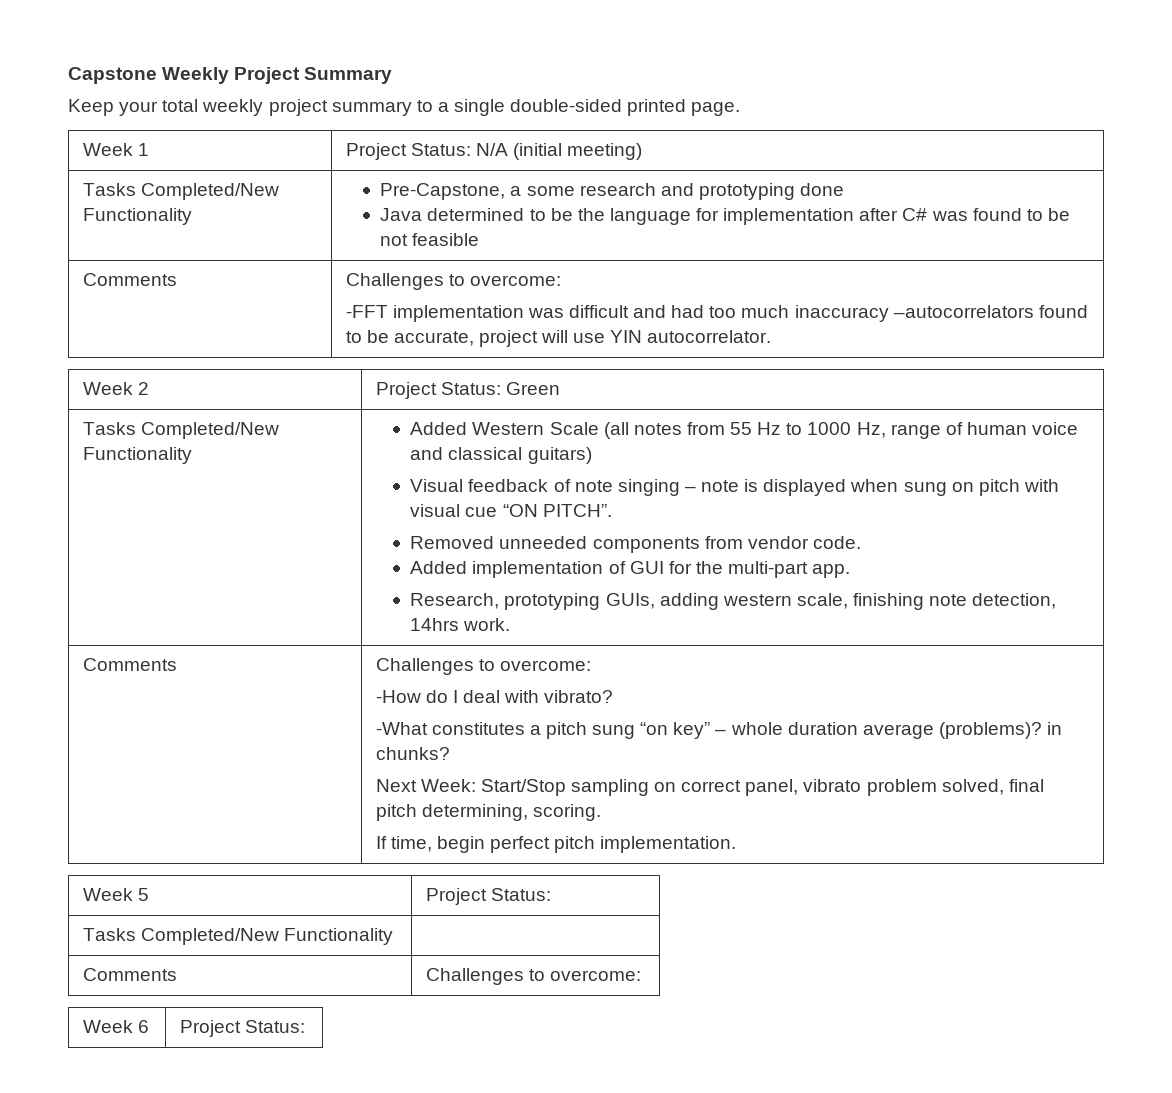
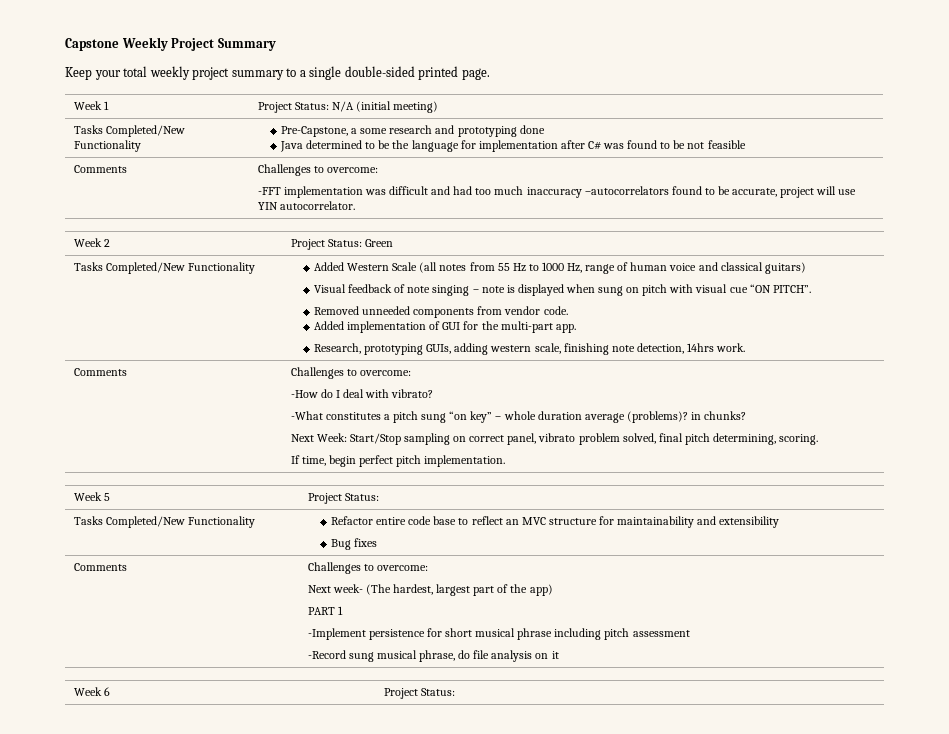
[82,968,177,981] [425,968,641,985] // Comments | Challenges to overcome: -> [330,516,780,528] [330,538,378,550] [73,563,127,571] [307,562,428,574] [307,584,553,596] [307,606,343,615] [307,628,690,640] [307,650,559,662] Refactor entire code base to reflect an MVC structure for maintainability and extensibility // Bug fixes // Comments | Challenges to overcome: // Next week- (The hardest, largest part of the app) // PART 1 // -Implement persistence for short musical phrase including pitch assessment // -Record sung musical phrase, do file analysis on it

